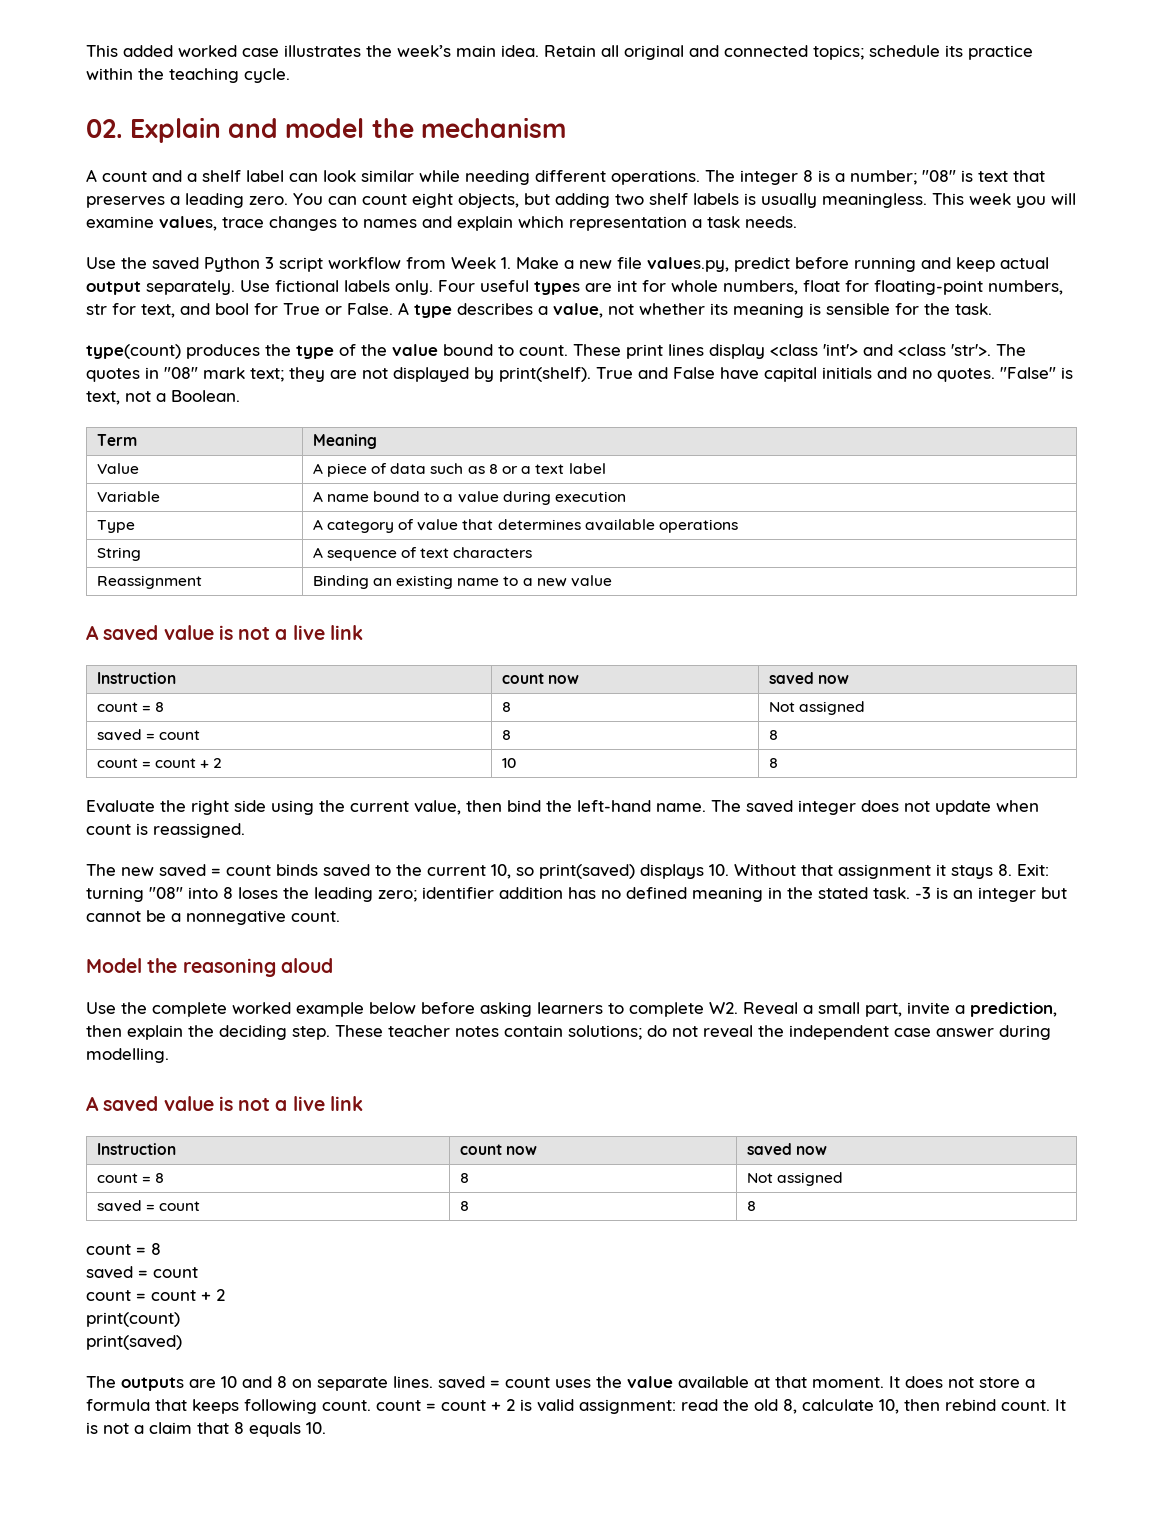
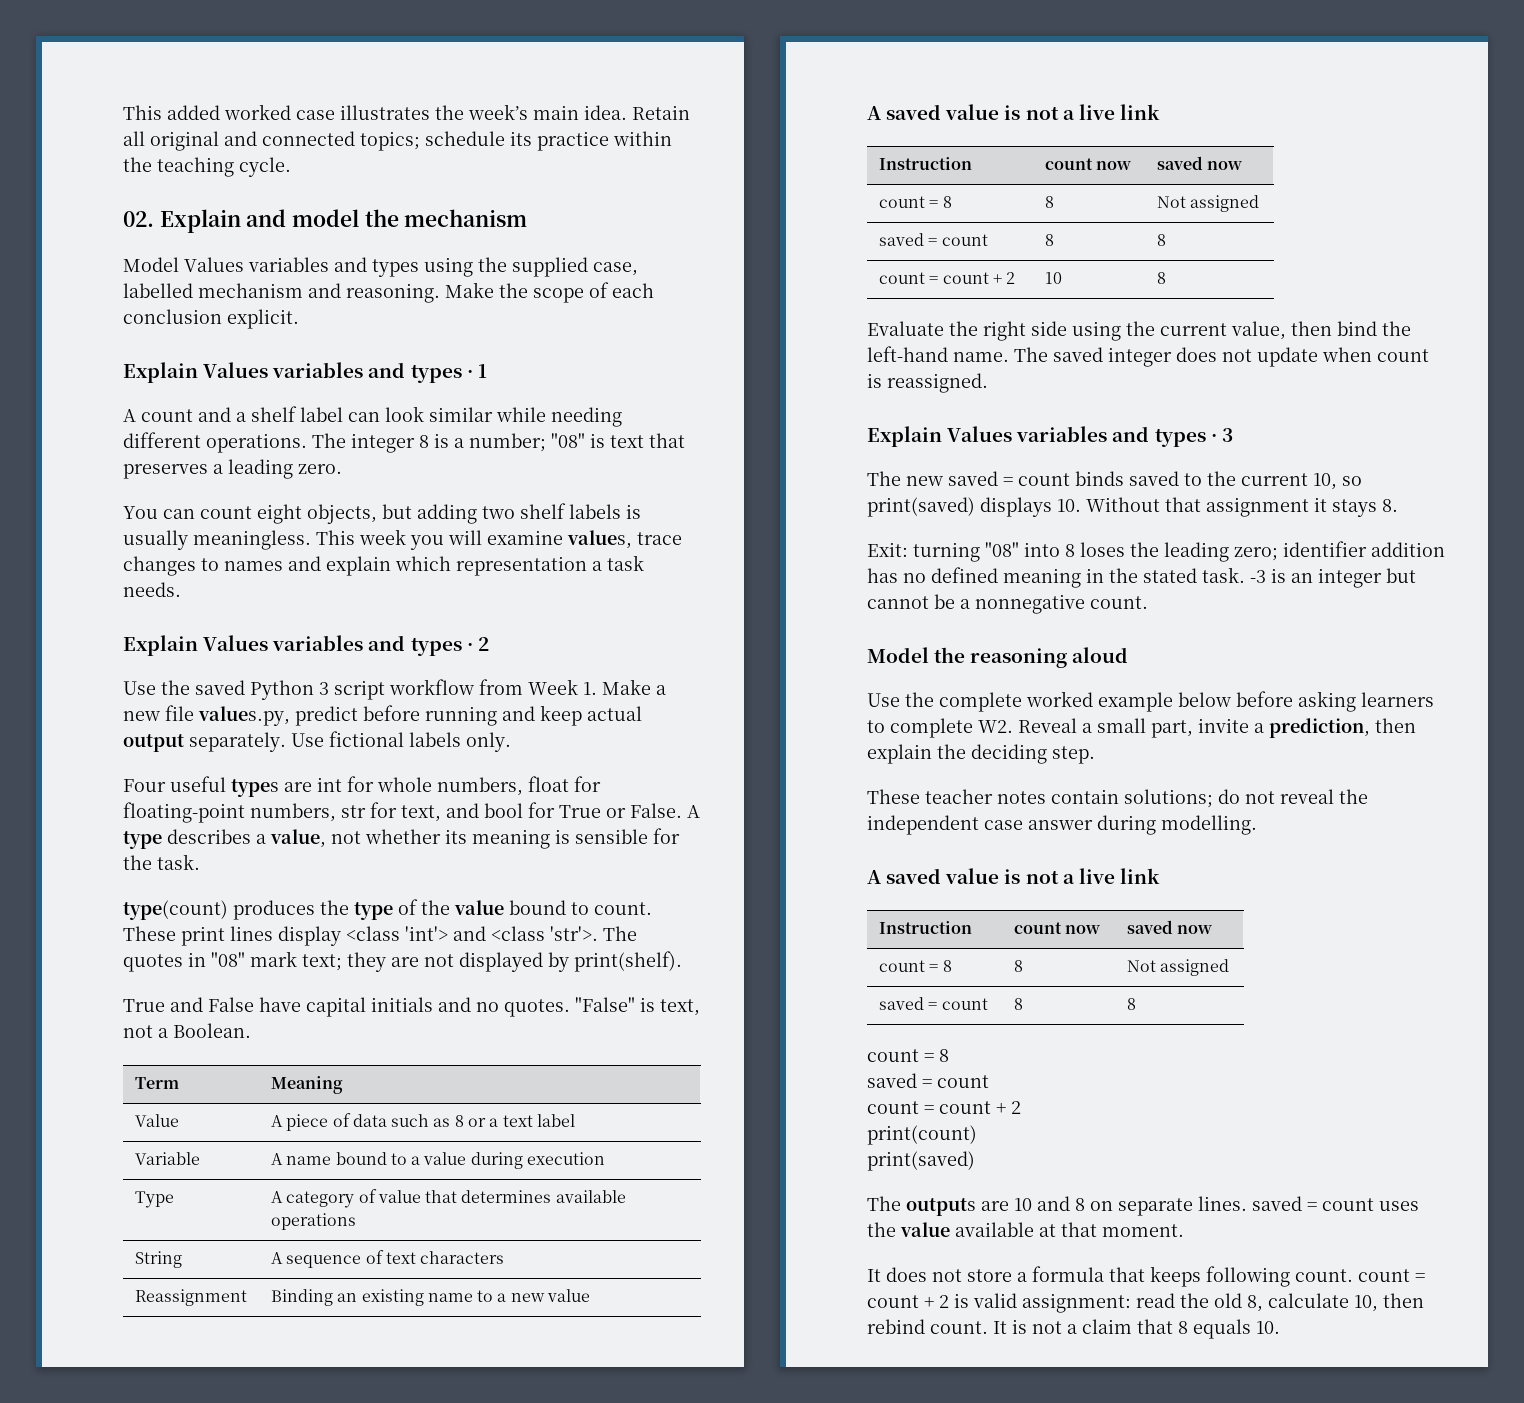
(566, 127) none -> [123,257,638,277] [123,282,654,303] [123,309,299,329] [123,362,487,383] // Model Values variables and types using the supplied case, labelled mechanism and reasoning. Make the scope of each conclusion explicit. // Explain Values variables and types · 1
(288, 200) none -> (342, 469) //
(797, 222) none -> [123,635,489,656] // Explain Values variables and types · 2
(433, 287) none -> (511, 742) //
(591, 374) none -> (682, 961) //
(245, 830) none -> [867,426,1233,447] // Explain Values variables and types · 3
(1012, 870) none -> (1398, 505) //
(330, 1033) none -> (1095, 755) //
(884, 1382) none -> (1184, 1230) //

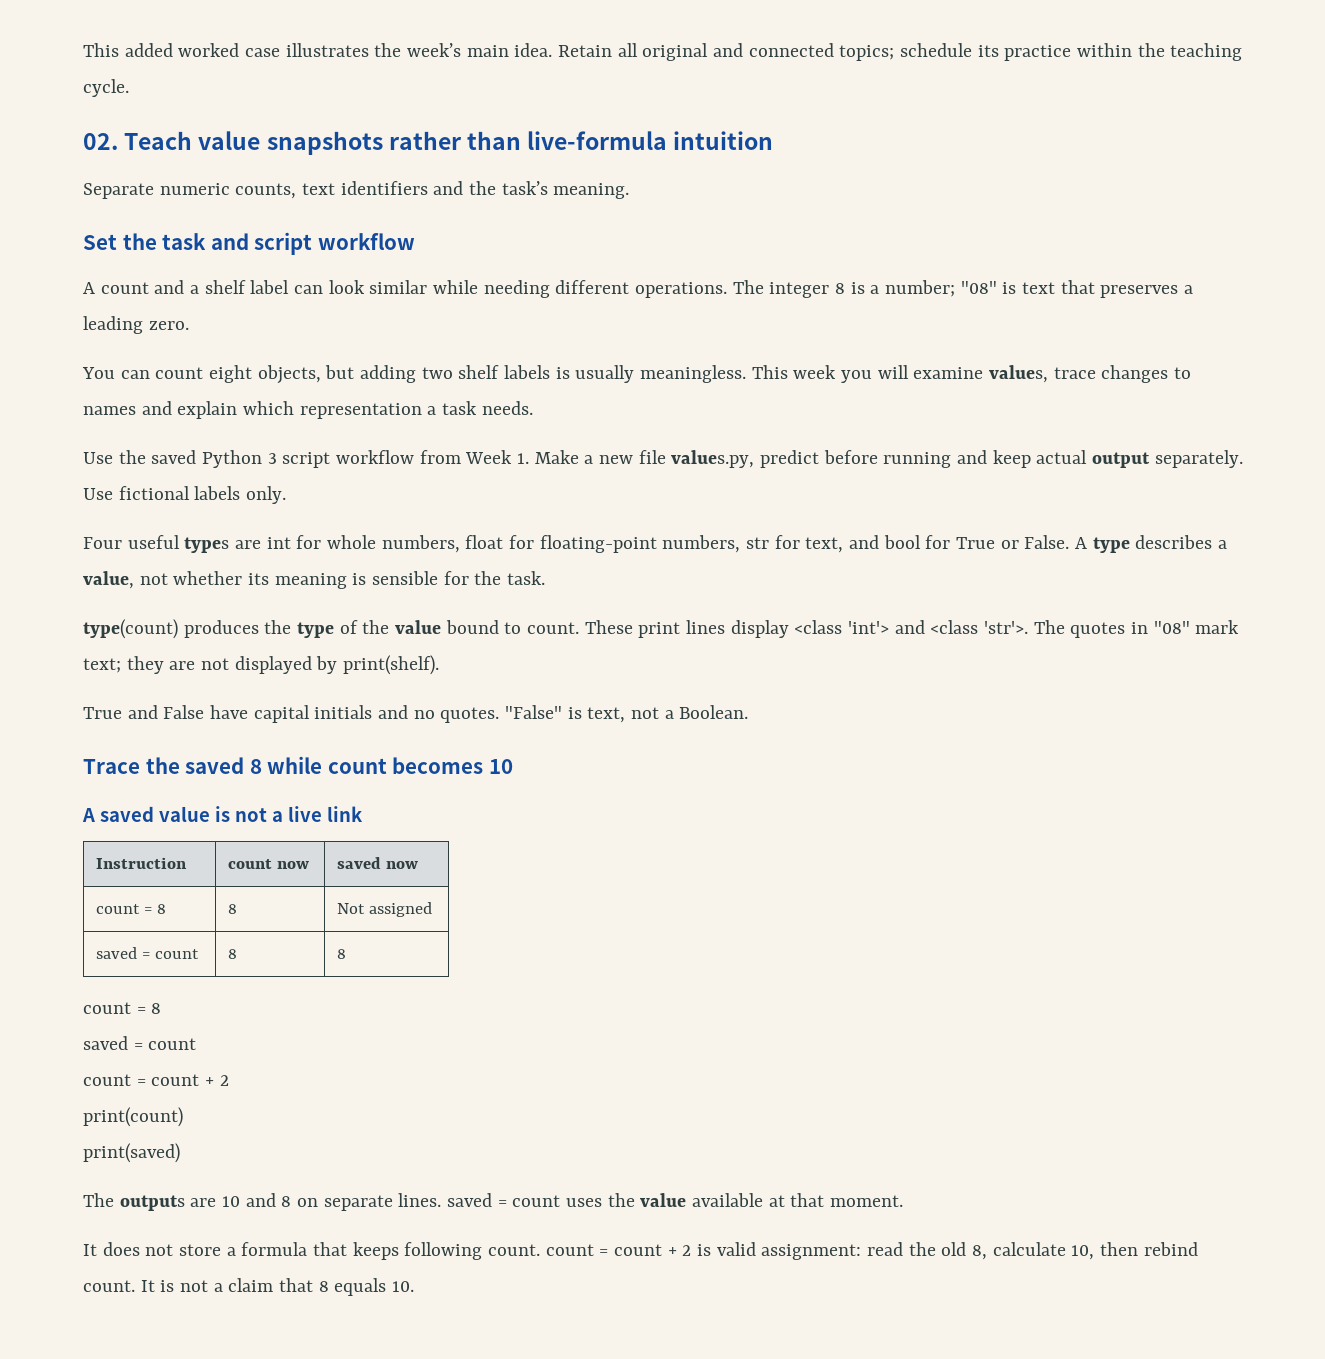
[159,209,528,233] [123,257,638,277] [123,282,654,303] [123,309,299,329] [123,362,487,383] Explain and model the mechanism // Model Values variables and types using the supplied case, labelled mechanism and reasoning. Make the scope of each conclusion explicit. // Explain Values variables and types · 1 -> [124,131,774,155] [83,181,630,199] [83,232,415,255] Teach value snapshots rather than live-formula intuition // Separate numeric counts, text identifiers and the task’s meaning. // Set the task and script workflow
[123,635,489,656] // Explain Values variables and types · 2 -> (533, 408) none
[134,1077,179,1089] [270,1076,343,1094] [134,1114,179,1127] [270,1113,576,1131] [134,1152,200,1165] [270,1152,606,1169] [134,1191,174,1208] [270,1189,626,1208] [270,1213,356,1230] [134,1251,182,1268] [270,1250,505,1268] [134,1289,247,1306] [270,1289,591,1306] [867,104,1160,120] [878,157,972,170] [1044,158,1132,170] [1156,156,1243,170] [878,196,952,208] [1044,196,1054,208] [1156,195,1260,212] [878,233,988,246] [1044,234,1054,246] [1156,234,1166,246] [878,272,1016,284] [1044,272,1062,284] [1156,272,1166,284] [867,321,1411,341] [867,346,1429,367] [867,373,988,393] [867,426,1233,447] [867,471,1362,490] [867,497,1398,517] [867,541,1445,562] [867,567,1416,588] [867,594,1148,614] [867,647,1129,668] [867,691,1434,712] [867,718,1416,738] [867,744,1095,764] [867,789,1368,808] [867,815,1257,835] // Term | Meaning // Value | A piece of data such as 8 or a text label // Variable | A name bound to a value during execution // Type | A category of value that determines available operations // String | A sequence of text characters // Reassignment | Binding an existing name to a new value // A saved value is not a live link // Instruction | count now | saved now // count = 8 | 8 | Not assigned // saved = count | 8 | 8 // count = count + 2 | 10 | 8 // Evaluate the right side using the current value, then bind the left-hand name. The saved integer does not update when count is reassigned. // Explain Values variables and types · 3 // The new saved = count binds saved to the current 10, so print(saved) displays 10. Without that assignment it stays 8. // Exit: turning "08" into 8 loses the leading zero; identifier addition has no defined meaning in the stated task. -3 is an integer but cannot be a nonnegative count. // Model the reasoning aloud // Use the complete worked example below before asking learners to complete W2. Reveal a small part, invite a prediction, then explain the deciding step. // These teacher notes contain solutions; do not reveal the independent case answer during modelling. -> [83,756,513,774] // Trace the saved 8 while count becomes 10

